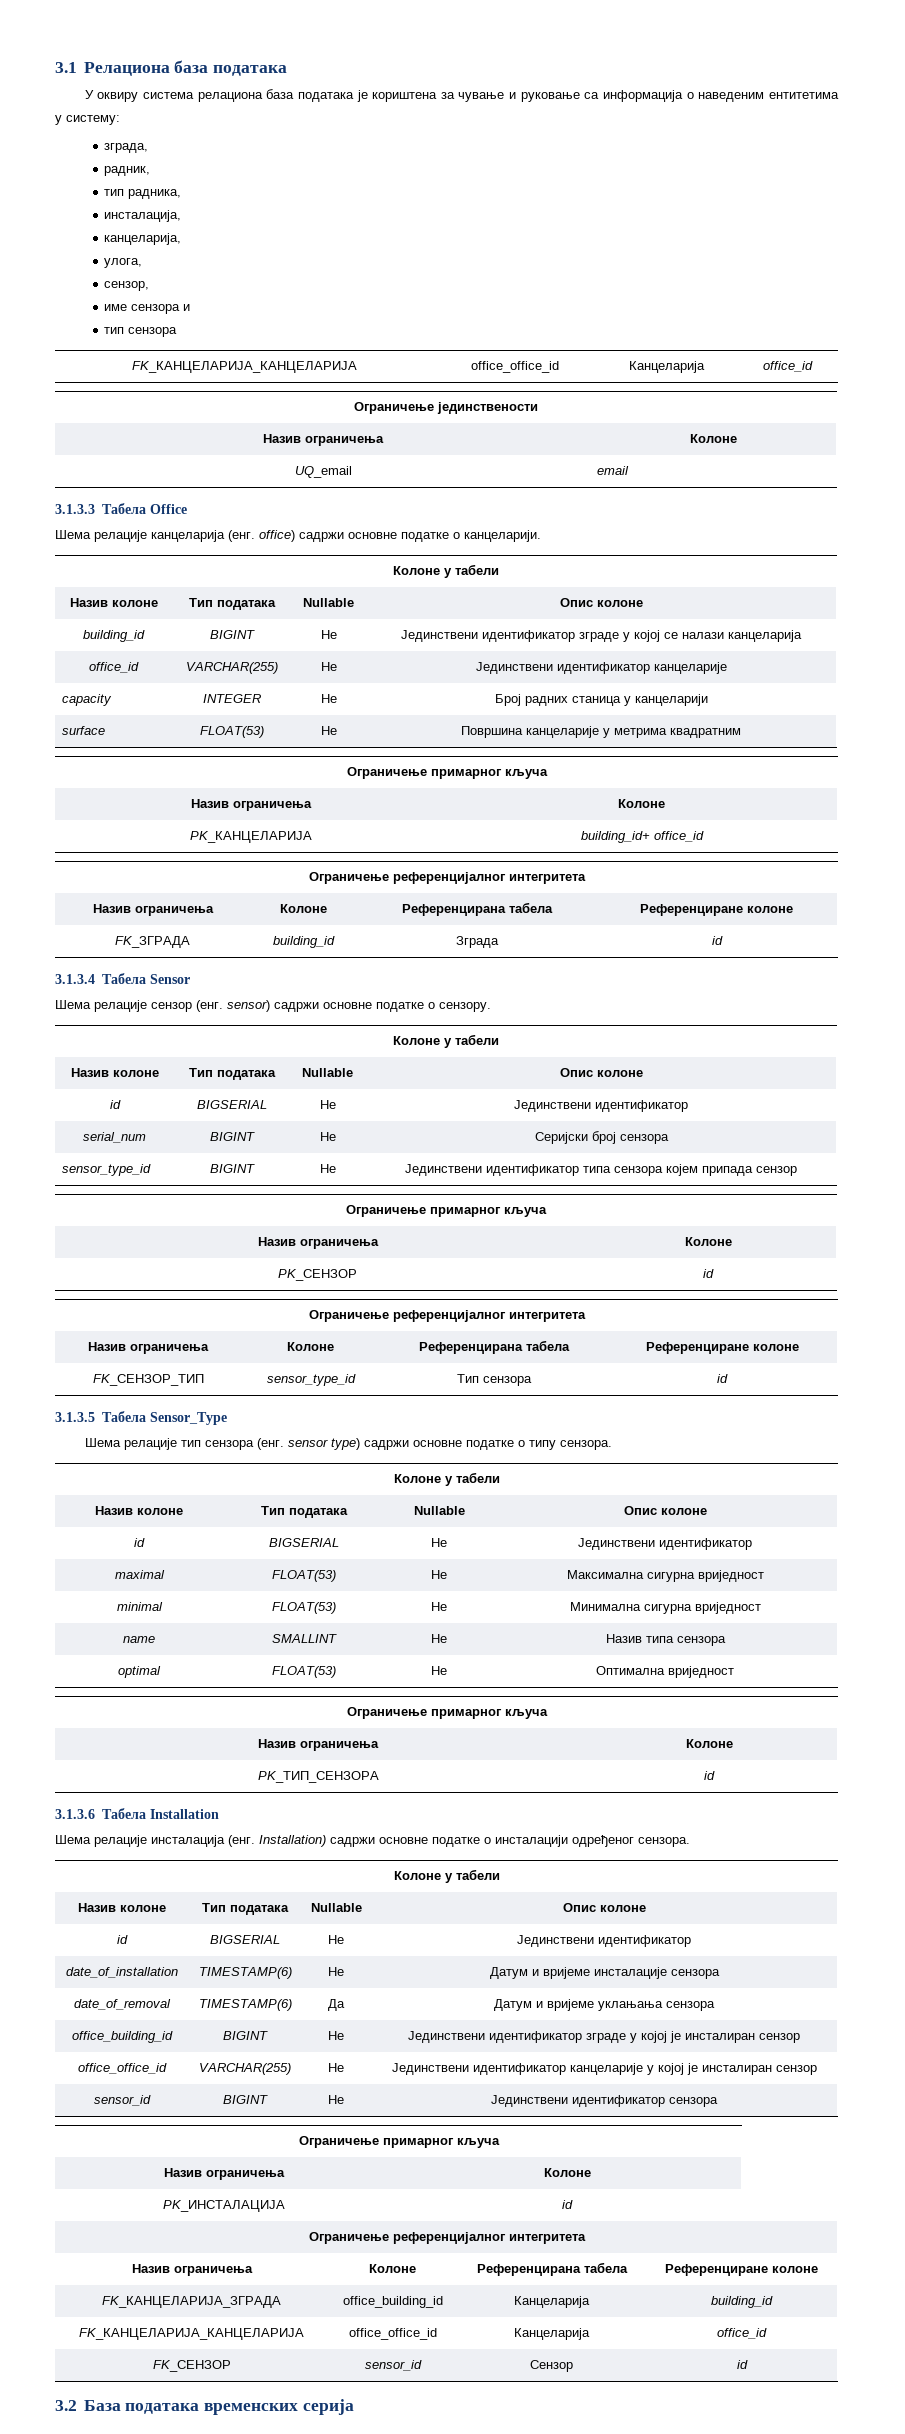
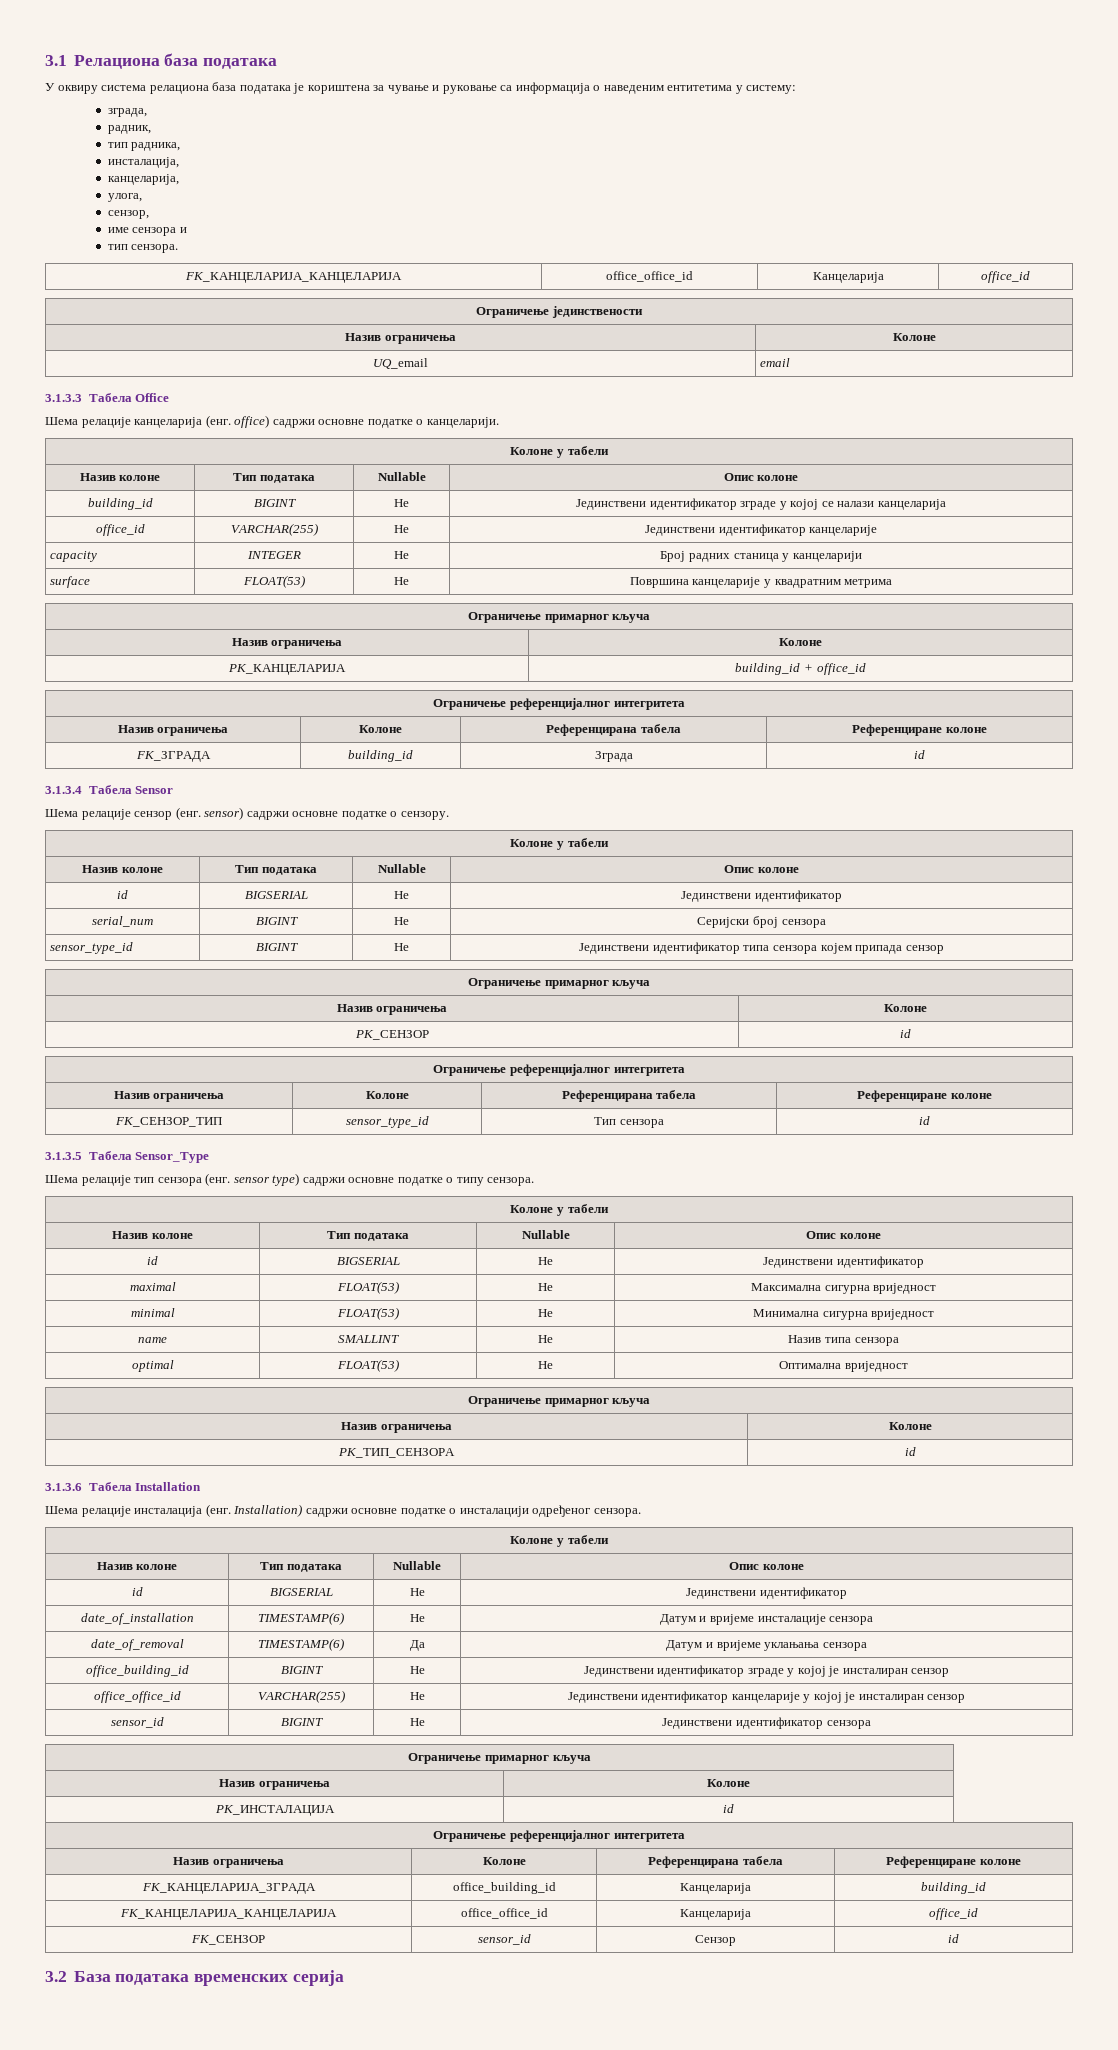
[128,327,178,337] сензора -> [131,244,179,253] сензора.
(610, 733) none -> [774,579,841,588] квадратним
[670,728,741,738] квадратним -> (893, 583) none
[580,831,650,843] building_id+ -> [735,663,813,675] building_id +

